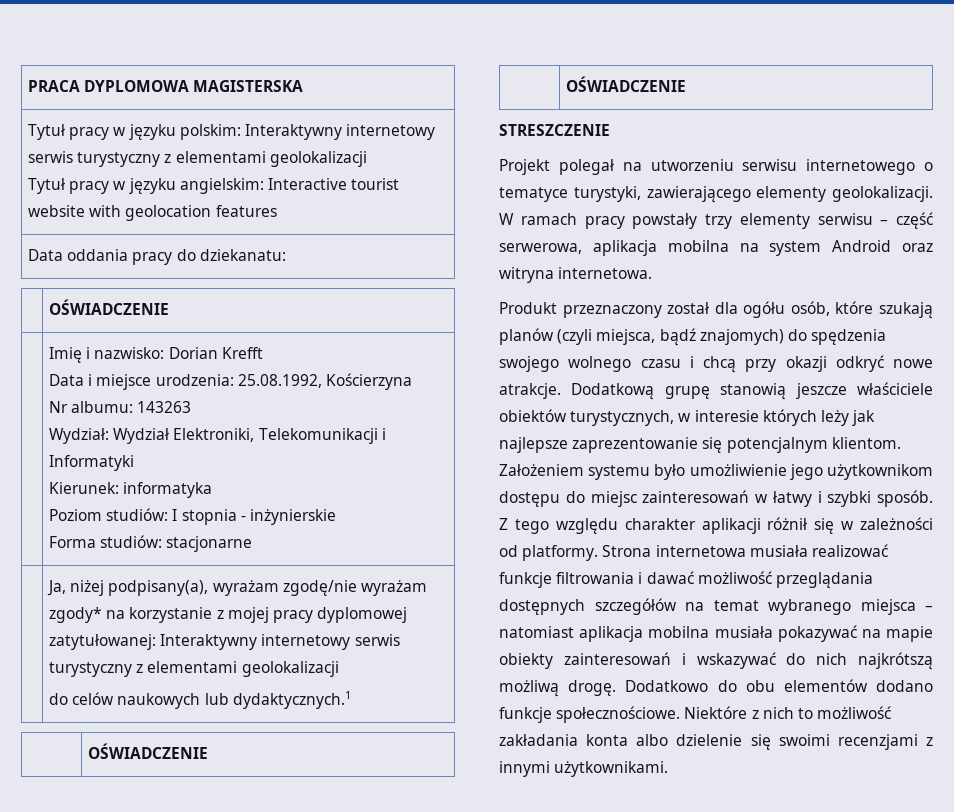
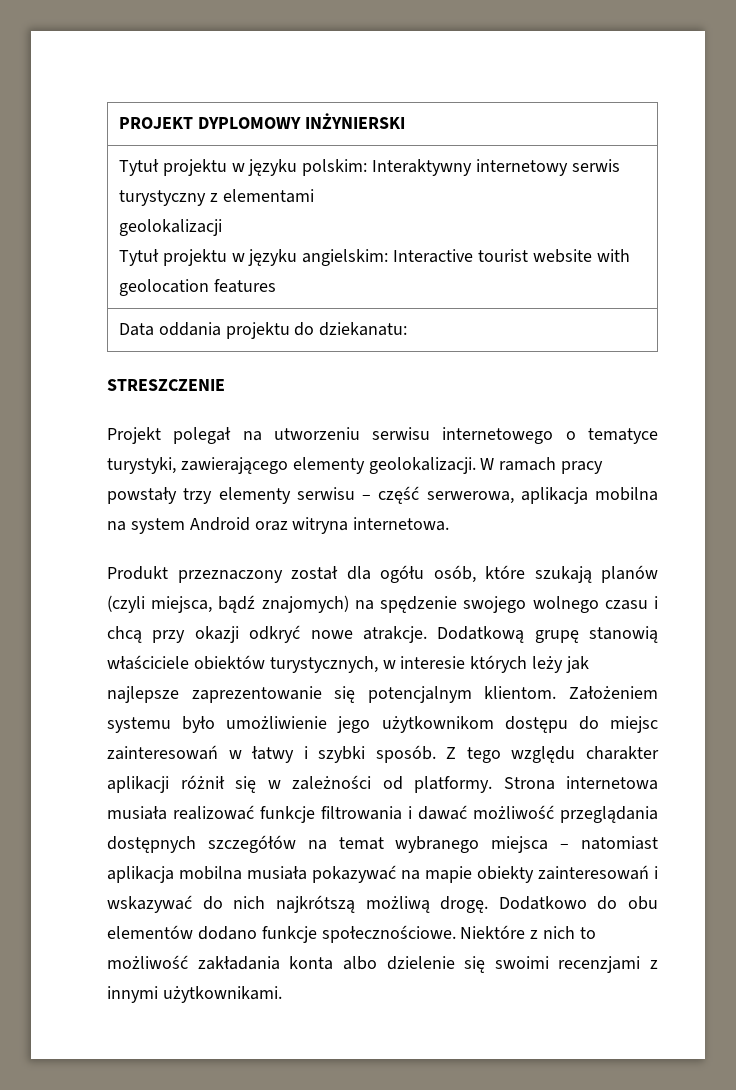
[28,80,304,92] [28,124,110,140] PRACA DYPLOMOWA MAGISTERSKA // Tytuł pracy -> [118,113,405,129] [118,159,227,176] PROJEKT DYPLOMOWY INŻYNIERSKI // Tytuł projektu
(266, 157) none -> (314, 196) //
[69,181,110,194] pracy -> [162,249,227,266] projektu
[132,252,173,265] pracy -> [225,322,290,339] projektu
[49,299,170,315] [49,347,263,363] [49,373,412,390] [49,401,192,413] [49,428,386,444] [49,455,135,471] [49,482,213,498] [49,508,336,525] [49,535,253,552] [47,580,427,596] [49,607,408,623] [49,634,400,650] [49,661,339,677] [49,691,351,709] [88,743,209,759] [566,76,687,92] // | OŚWIADCZENIE // | Imię i nazwisko: Dorian Krefft // Data i miejsce urodzenia: 25.08.1992, Kościerzyna // Nr albumu: 143263 // Wydział: Wydział Elektroniki, Telekomunikacji i Informatyki // Kierunek: informatyka // Poziom studiów: I stopnia - inżynierskie // Forma studiów: stacjonarne // | Ja, niżej podpisany(a), wyrażam zgodę/nie wyrażam zgody* na korzystanie z mojej pracy dyplomowej zatytułowanej: Interaktywny internetowy serwis turystyczny z elementami geolokalizacji // do celów naukowych lub dydaktycznych.1 // | OŚWIADCZENIE // | OŚWIADCZENIE -> (408, 329) none
[787,329,887,345] do spędzenia -> [354,596,458,613] na spędzenie
[795,383,847,399] jeszcze -> (658, 634) none

